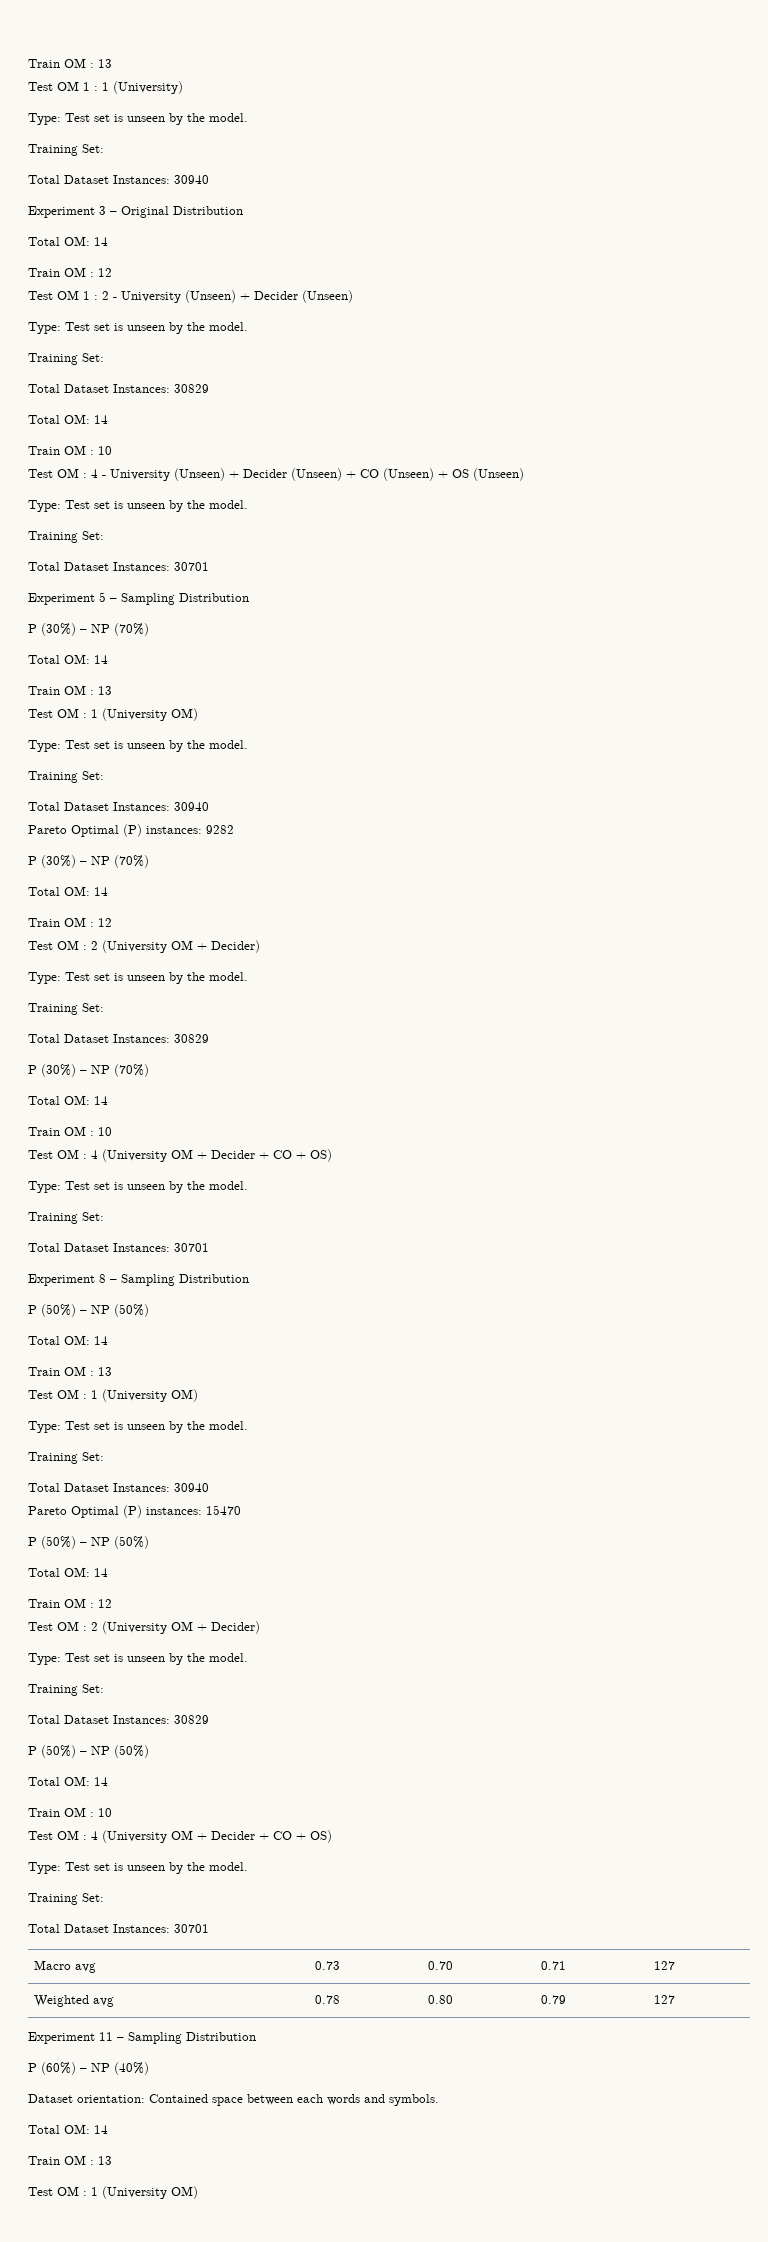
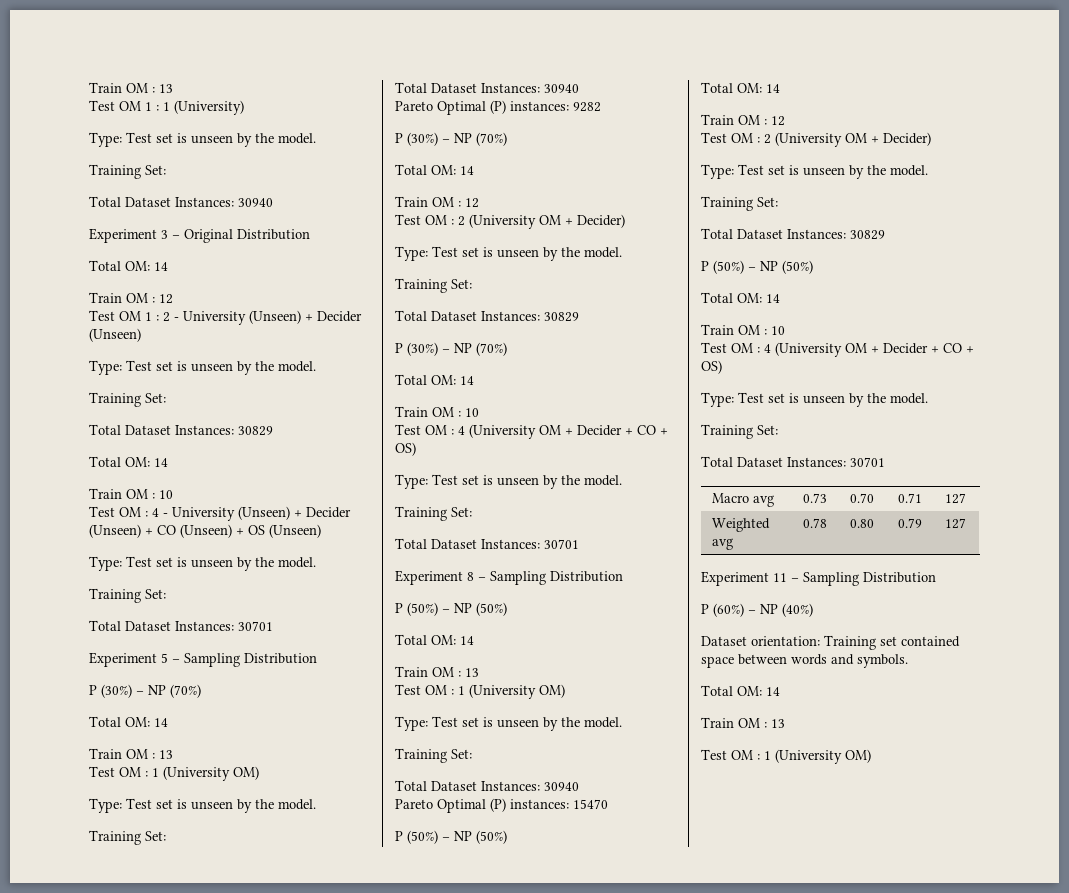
[149,2094,208,2103] Contained -> [824,635,960,650] Training set contained
[297,2094,323,2103] each -> (787, 659) none

